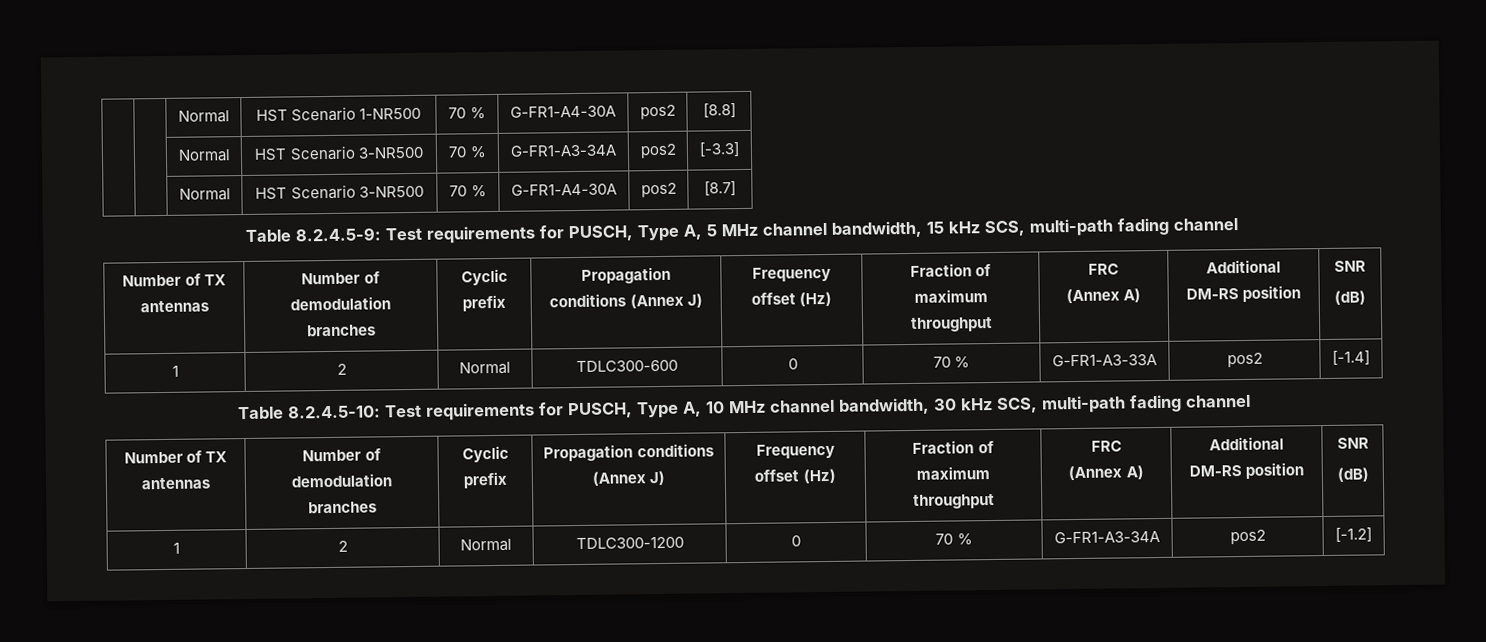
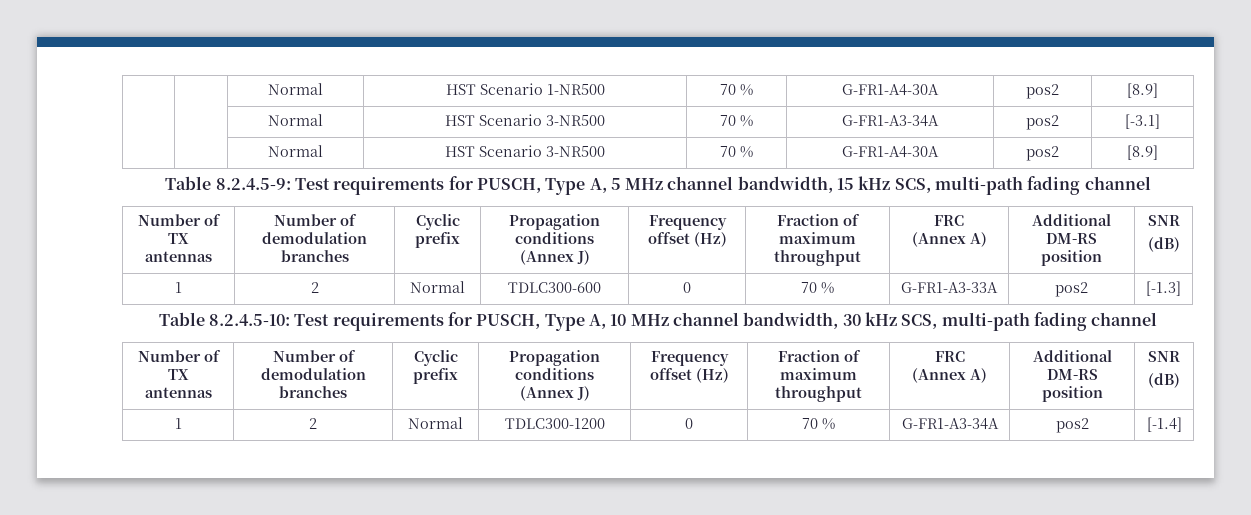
[702,103,736,118] [8.8] -> [1127,83,1158,98] [8.9]
[699,142,740,157] [-3.3] -> [1125,114,1160,129] [-3.1]
[704,181,736,196] [8.7] -> [1127,145,1158,160] [8.9]
[1332,350,1370,365] [-1.4] -> [1146,281,1181,296] [-1.3]
[1335,527,1372,542] [-1.2] -> [1146,417,1182,432] [-1.4]

